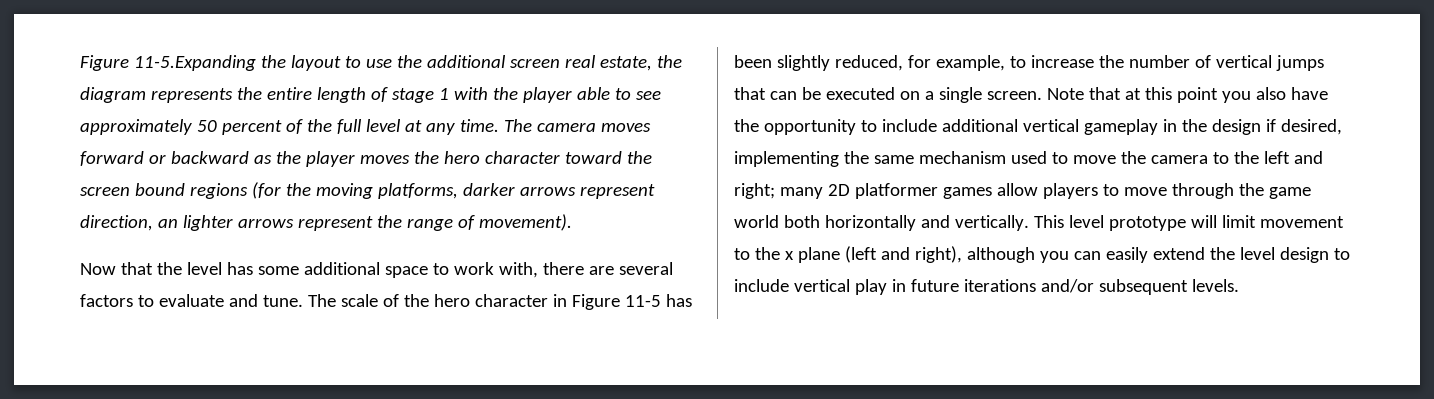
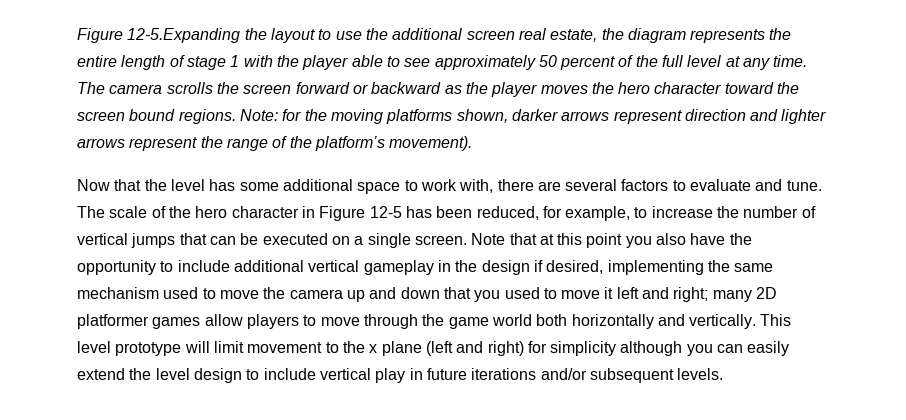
[80,55,256,71] Figure 11-5.Expanding -> [77,28,241,43] Figure 12-5.Expanding
[600,123,651,132] moves -> [166,82,292,94] scrolls the screen
[189,182,458,199] regions (for the moving platforms, -> [178,109,508,124] regions. Note: for the moving platforms shown,
[80,215,178,231] direction, an -> [684,109,779,121] direction and
(475, 222) none -> [289,136,385,151] the platform’s
[624,295,661,307] 11-5 -> [369,206,402,218] 12-5
[776,55,830,71] slightly -> (473, 212) none
[1212,151,1259,164] to the -> [346,287,614,302] up and down that you used to move it
[914,246,962,263] right), -> [487,341,617,356] right) for simplicity

